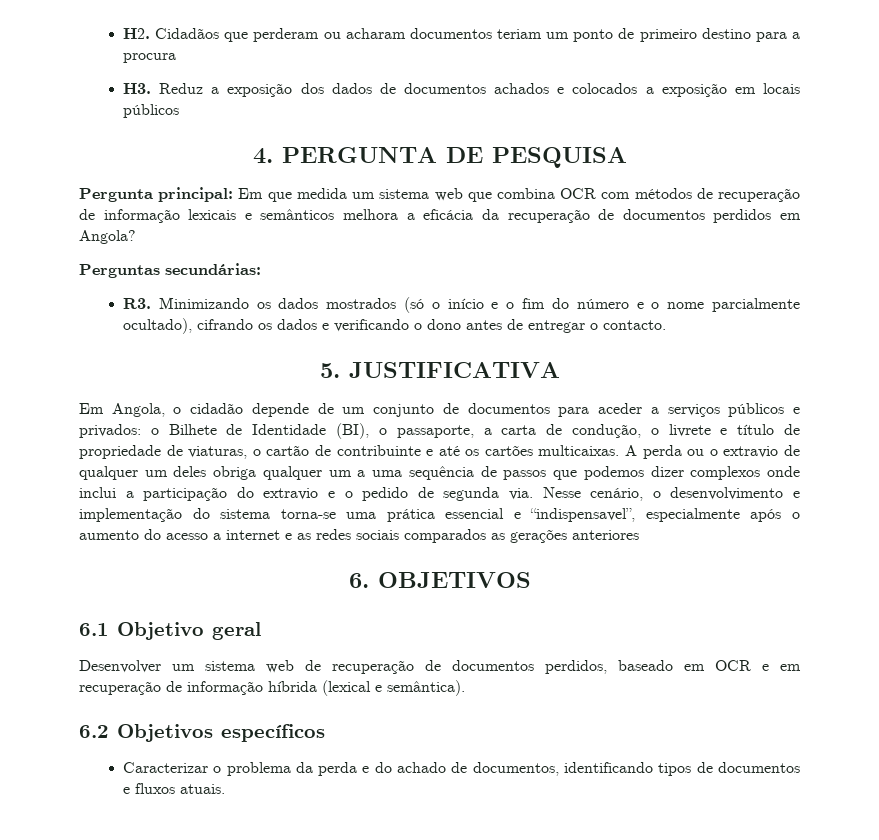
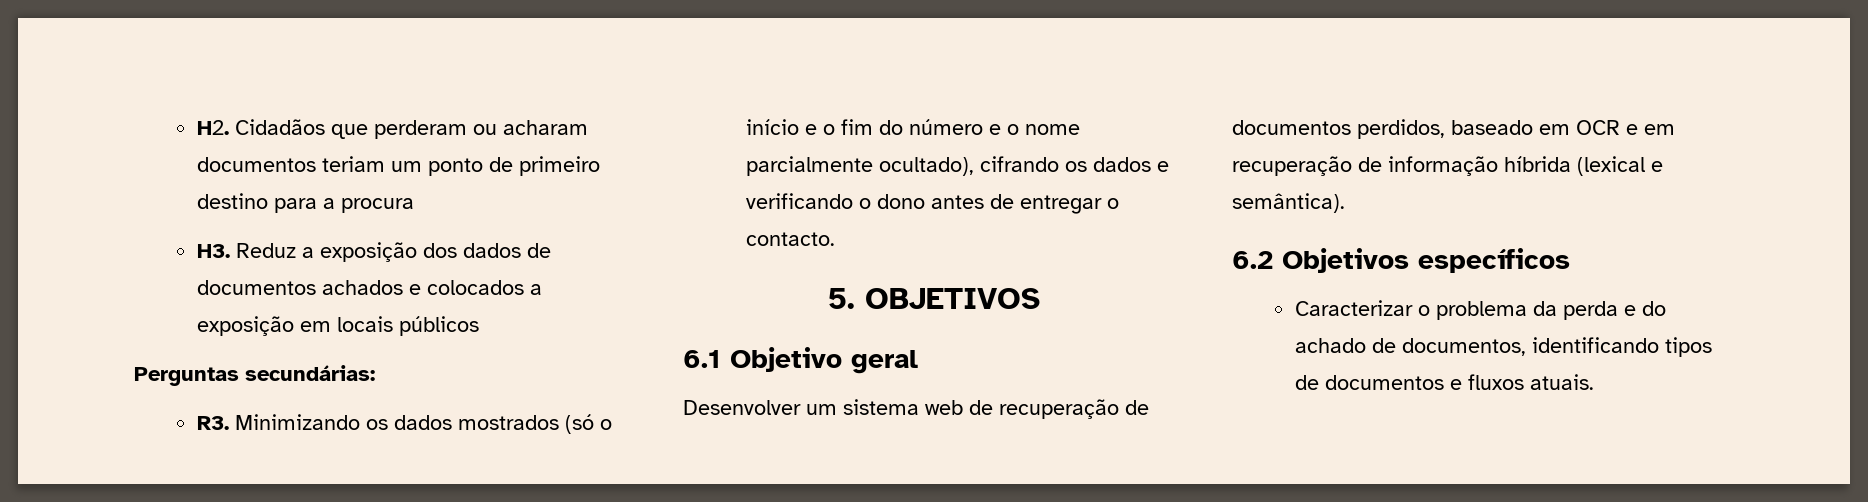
[252,147,627,168] [79,187,800,202] [79,209,802,223] [79,230,136,244] // 4. PERGUNTA DE PESQUISA // Pergunta principal: Em que medida um sistema web que combina OCR com métodos de recuperação de informação lexicais e semânticos melhora a eficácia da recuperação de documentos perdidos em Angola? -> (479, 326) none
[348,362,560,378] [79,403,801,417] [79,423,800,439] [79,445,801,459] [79,466,801,480] [79,487,801,501] [79,508,800,522] [79,529,639,543] [348,573,369,588] JUSTIFICATIVA // Em Angola, o cidadão depende de um conjunto de documentos para aceder a serviços públicos e privados: o Bilhete de Identidade (BI), o passaporte, a carta de condução, o livrete e título de propriedade de viaturas, o cartão de contribuinte e até os cartões multicaixas. A perda ou o extravio de qualquer um deles obriga qualquer um a uma sequência de passos que podemos dizer complexos onde inclui a participação do extravio e o pedido de segunda via. Nesse cenário, o desenvolvimento e implementação do sistema torna-se uma prática essencial e “indispensavel”, especialmente após o aumento do acesso a internet e as redes sociais comparados as gerações anteriores // 6. -> (855, 298) none

